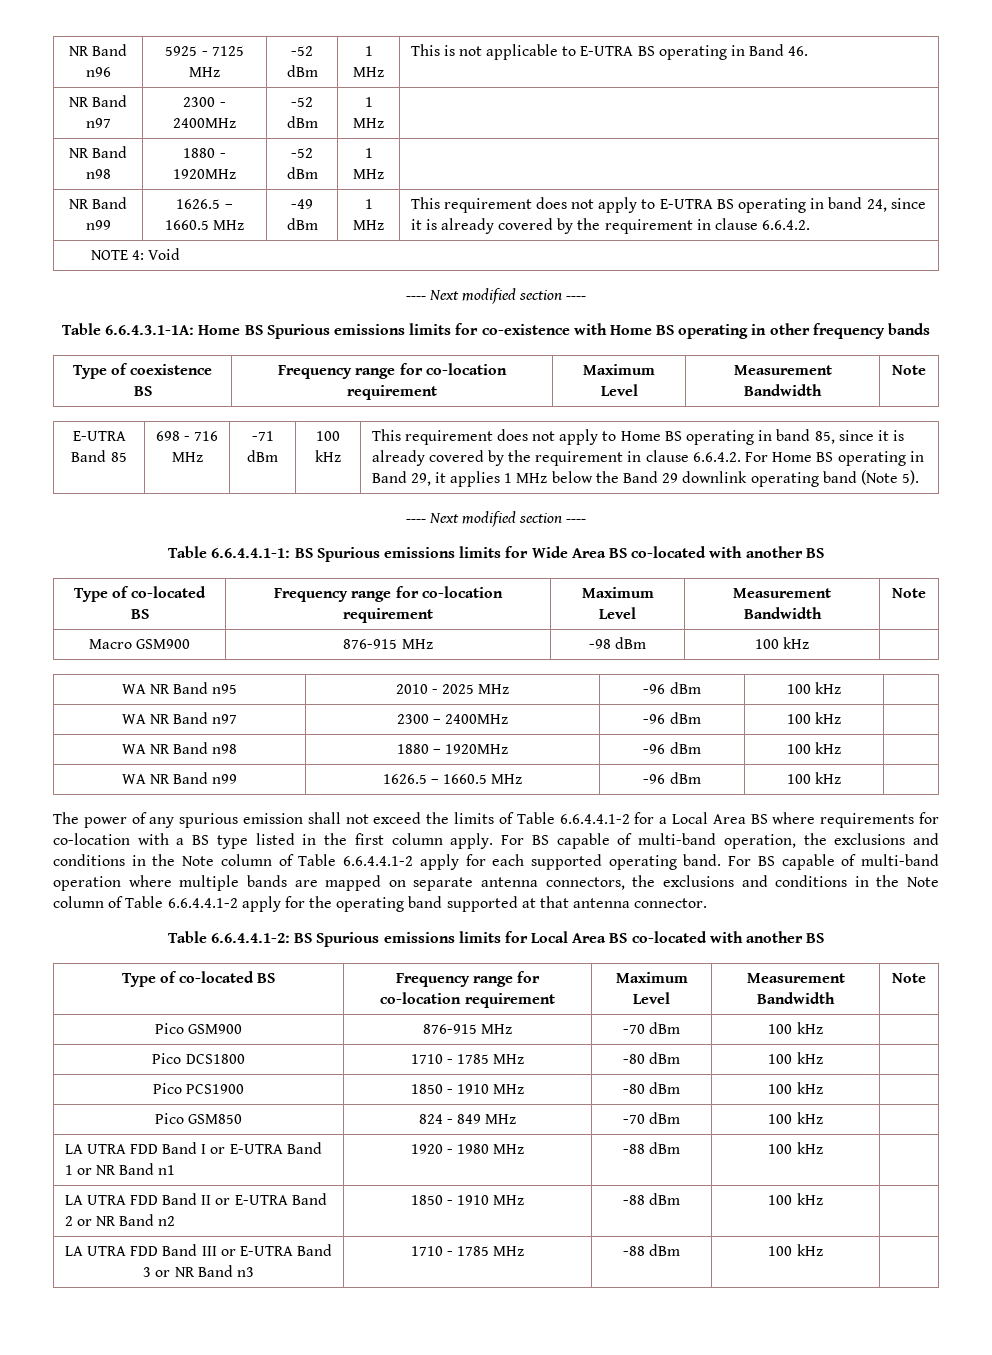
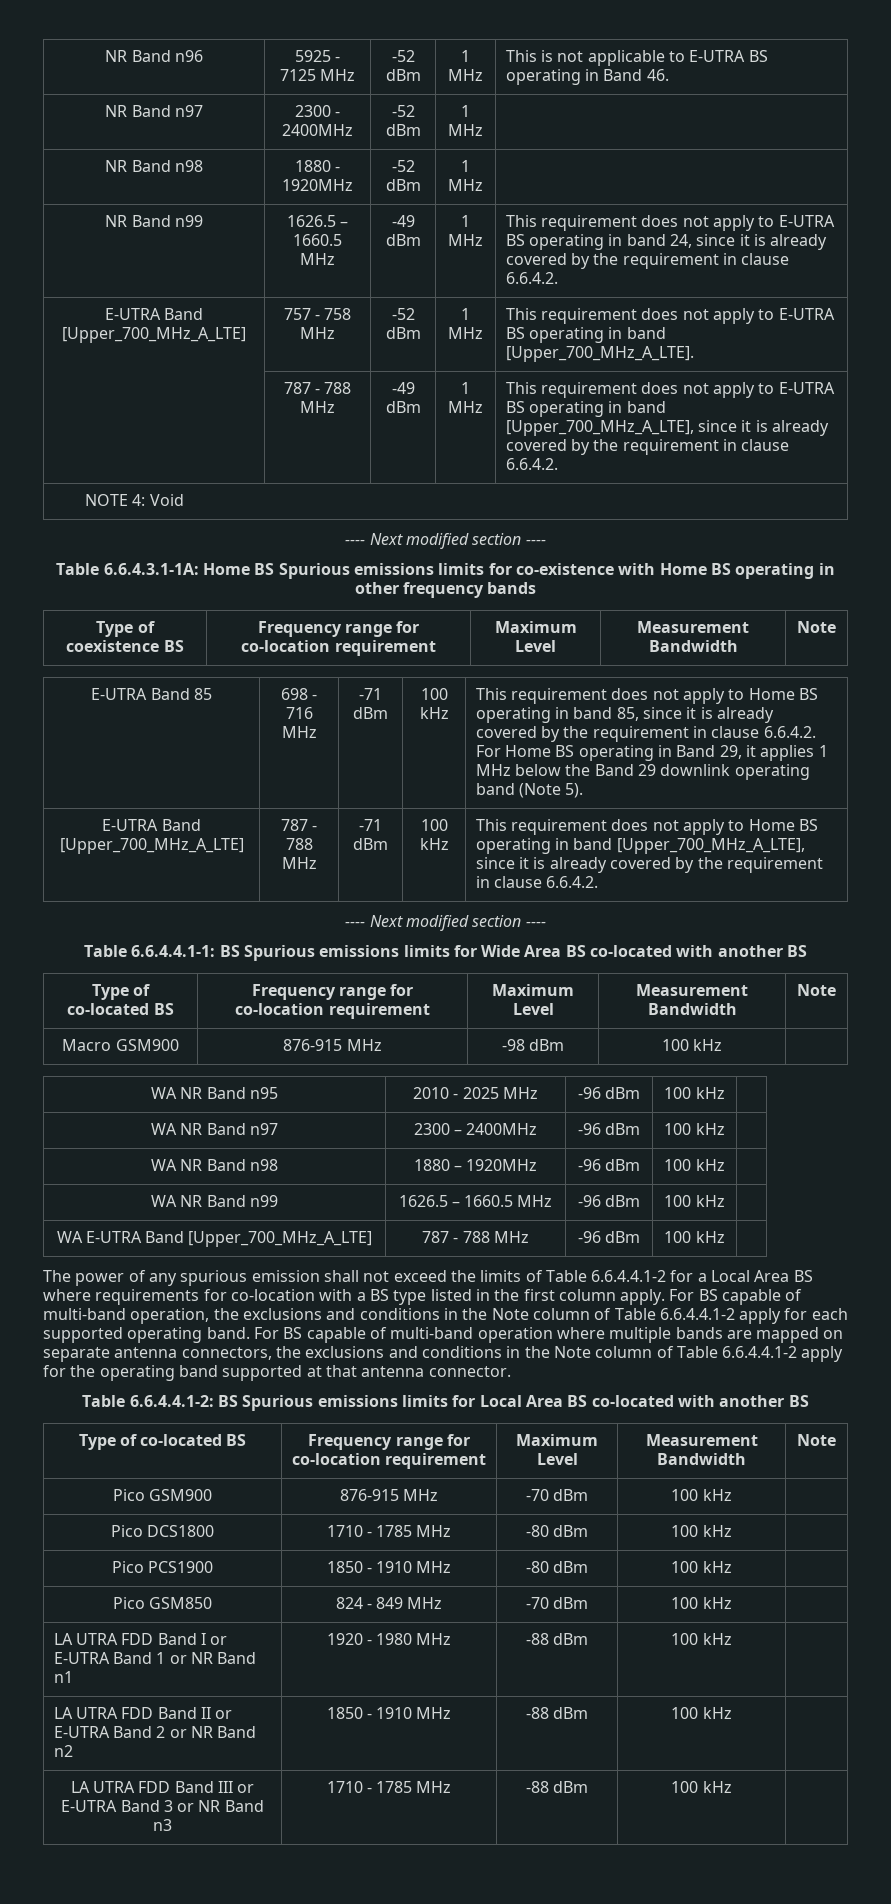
(811, 225) none -> [104,308,204,320] [62,327,246,343] [283,308,352,320] [300,327,335,339] [391,308,415,320] [385,327,421,339] [461,308,470,320] [448,327,483,339] [505,308,835,324] [505,327,666,343] [505,346,694,362] [283,382,352,394] [300,401,335,413] [391,382,415,394] [385,401,421,413] [461,382,470,394] [448,401,483,413] [505,382,835,398] [505,401,666,417] [505,420,830,436] [505,439,790,455] [505,458,558,470] // E-UTRA Band [Upper_700_MHz_A_LTE] | 757 - 758 MHz | -52 dBm | 1 MHz | This requirement does not apply to E-UTRA BS operating in band [Upper_700_MHz_A_LTE]. // | 787 - 788 MHz | -49 dBm | 1 MHz | This requirement does not apply to E-UTRA BS operating in band [Upper_700_MHz_A_LTE], since it is already covered by the requirement in clause 6.6.4.2.
(920, 477) none -> [102,819,201,831] [59,838,244,854] [280,819,318,831] [285,838,313,850] [281,857,317,869] [359,819,382,831] [353,838,388,850] [420,819,448,831] [419,838,449,850] [475,819,819,835] [475,838,805,854] [475,857,824,873] [475,876,599,888] // E-UTRA Band [Upper_700_MHz_A_LTE] | 787 - 788 MHz | -71 dBm | 100 kHz | This requirement does not apply to Home BS operating in band [Upper_700_MHz_A_LTE], since it is already covered by the requirement in clause 6.6.4.2.
(842, 778) none -> [56,1231,373,1247] [422,1231,529,1243] [577,1231,641,1243] [664,1231,725,1243] // WA E-UTRA Band [Upper_700_MHz_A_LTE] | 787 - 788 MHz | -96 dBm | 100 kHz |

